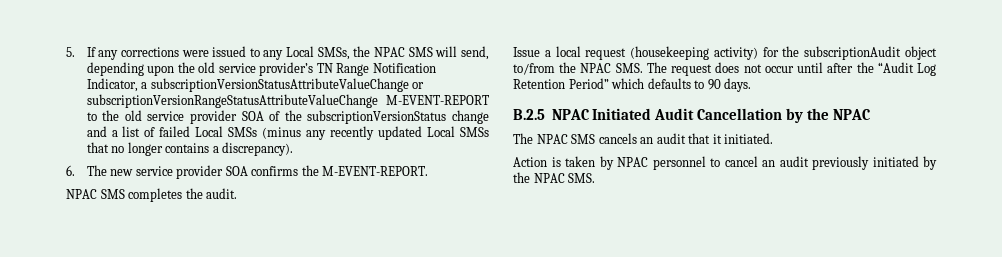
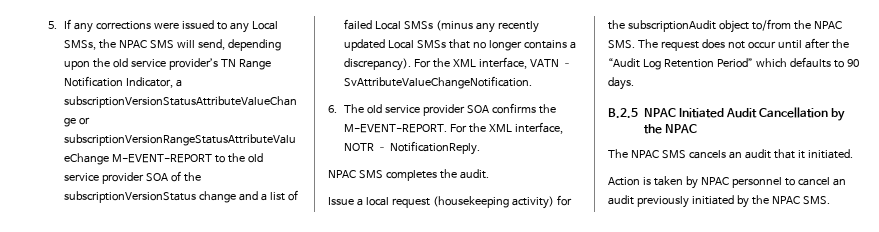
(294, 149) none -> [413,57,572,69] [343,76,532,89] For the XML interface, VATN – SvAttributeValueChangeNotification.
[110,169,134,176] new -> [366,104,382,114] old
(429, 171) none -> [449,122,563,134] [343,141,480,155] For the XML interface, NOTR – NotificationReply.

